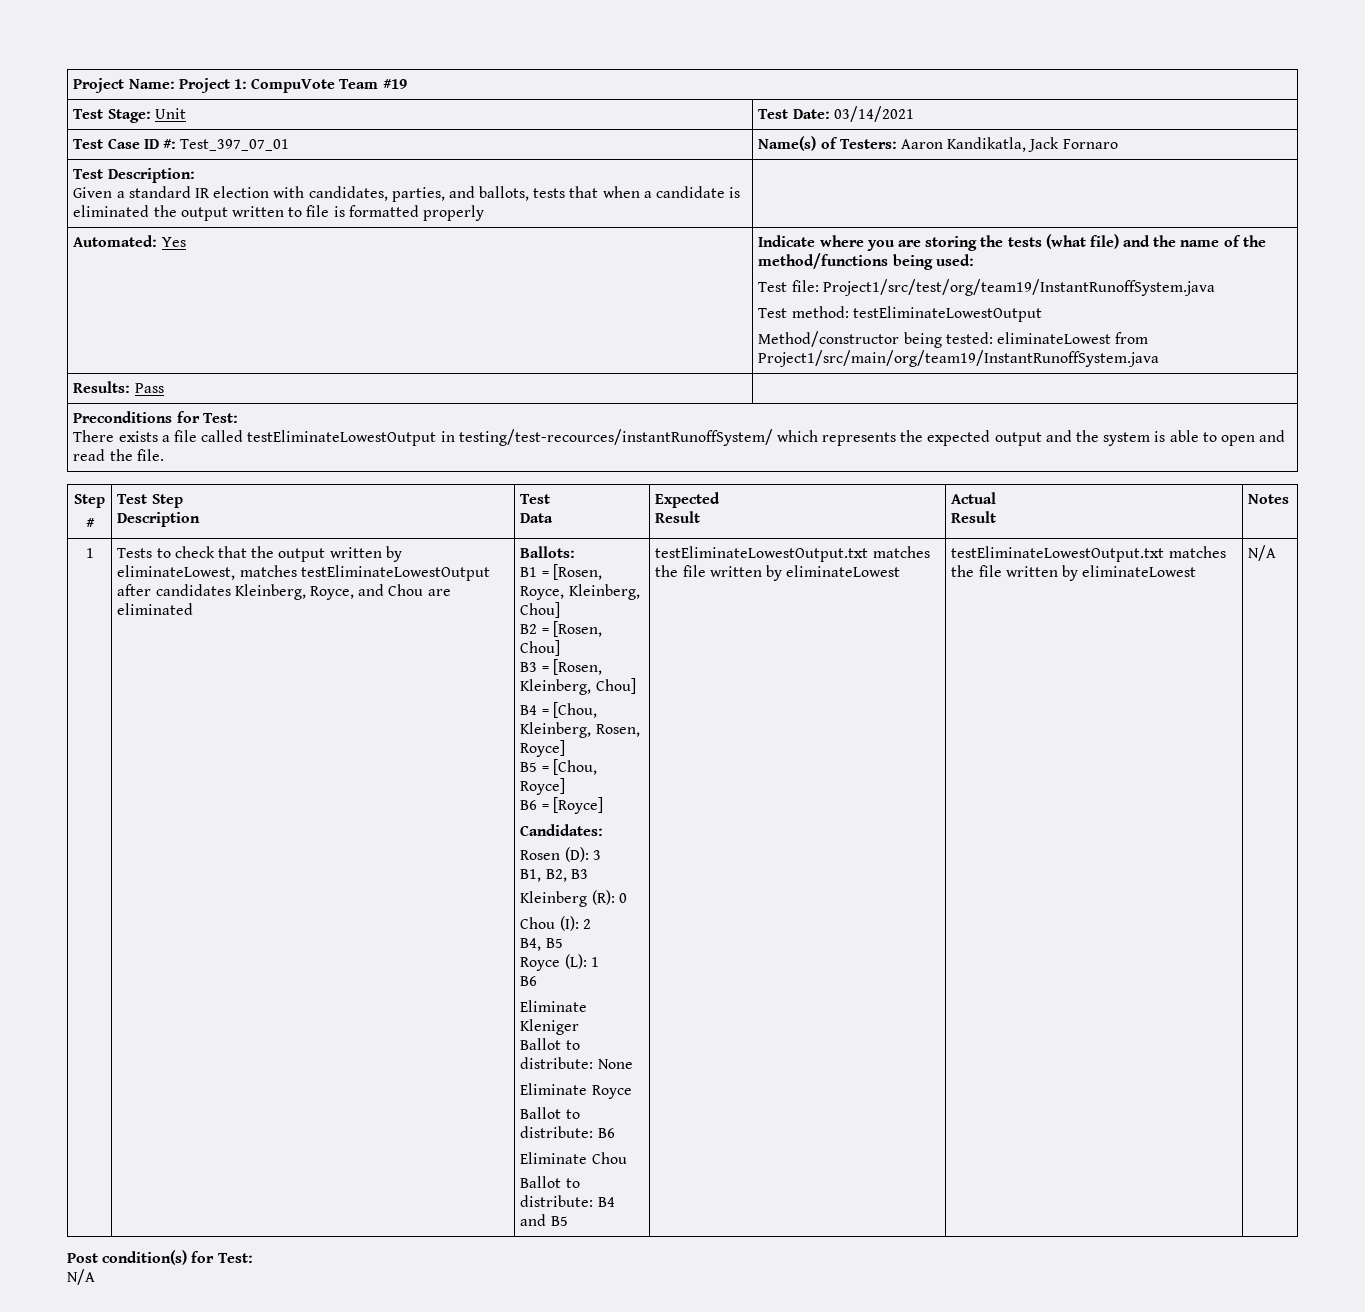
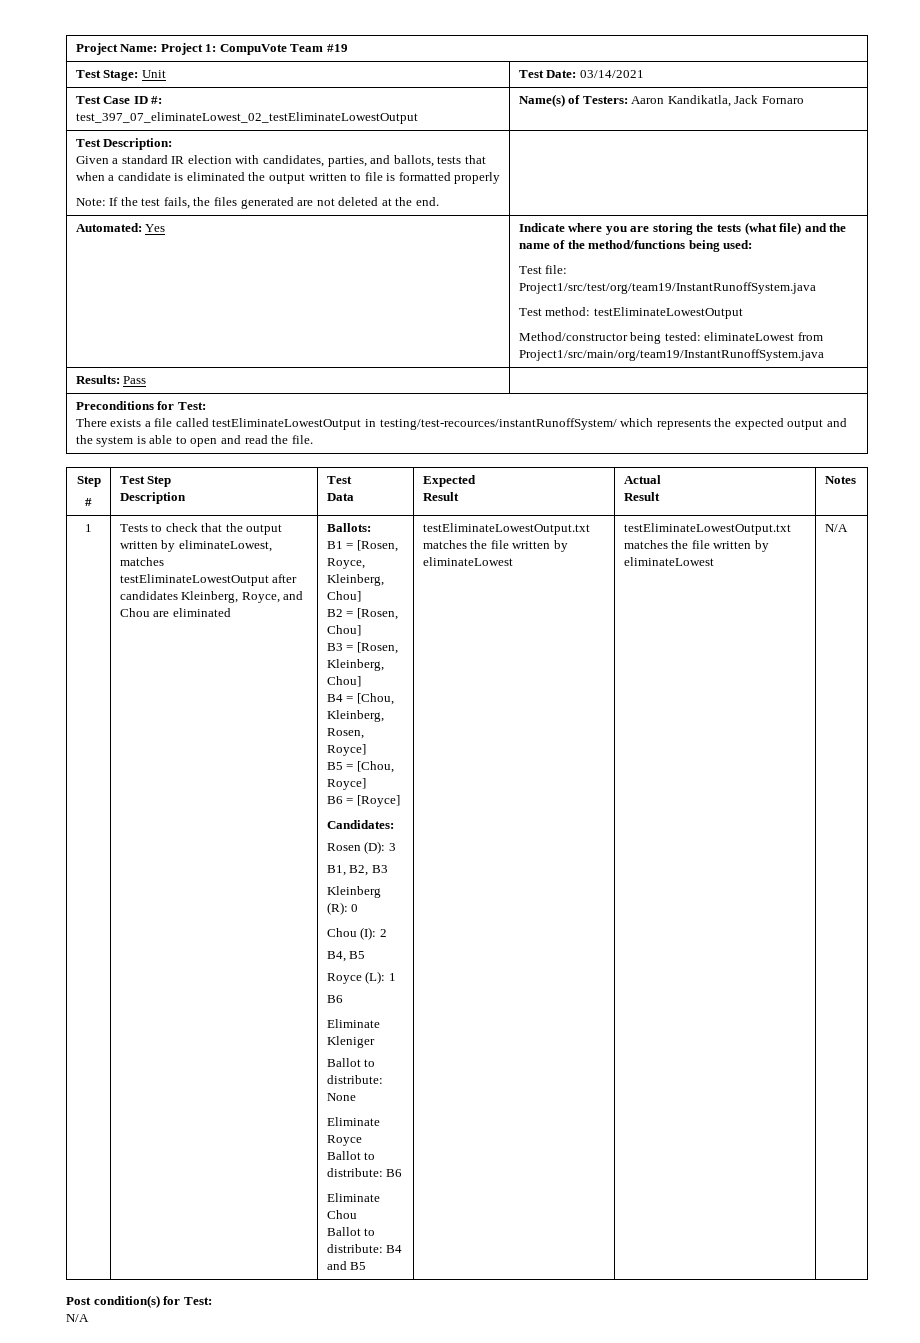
[180,139,290,151] Test_397_07_01 -> [75,112,418,124] test_397_07_eliminateLowest_02_testEliminateLowestOutput
(484, 213) none -> [75,197,439,209] // Note: If the test fails, the files generated are not deleted at the end.

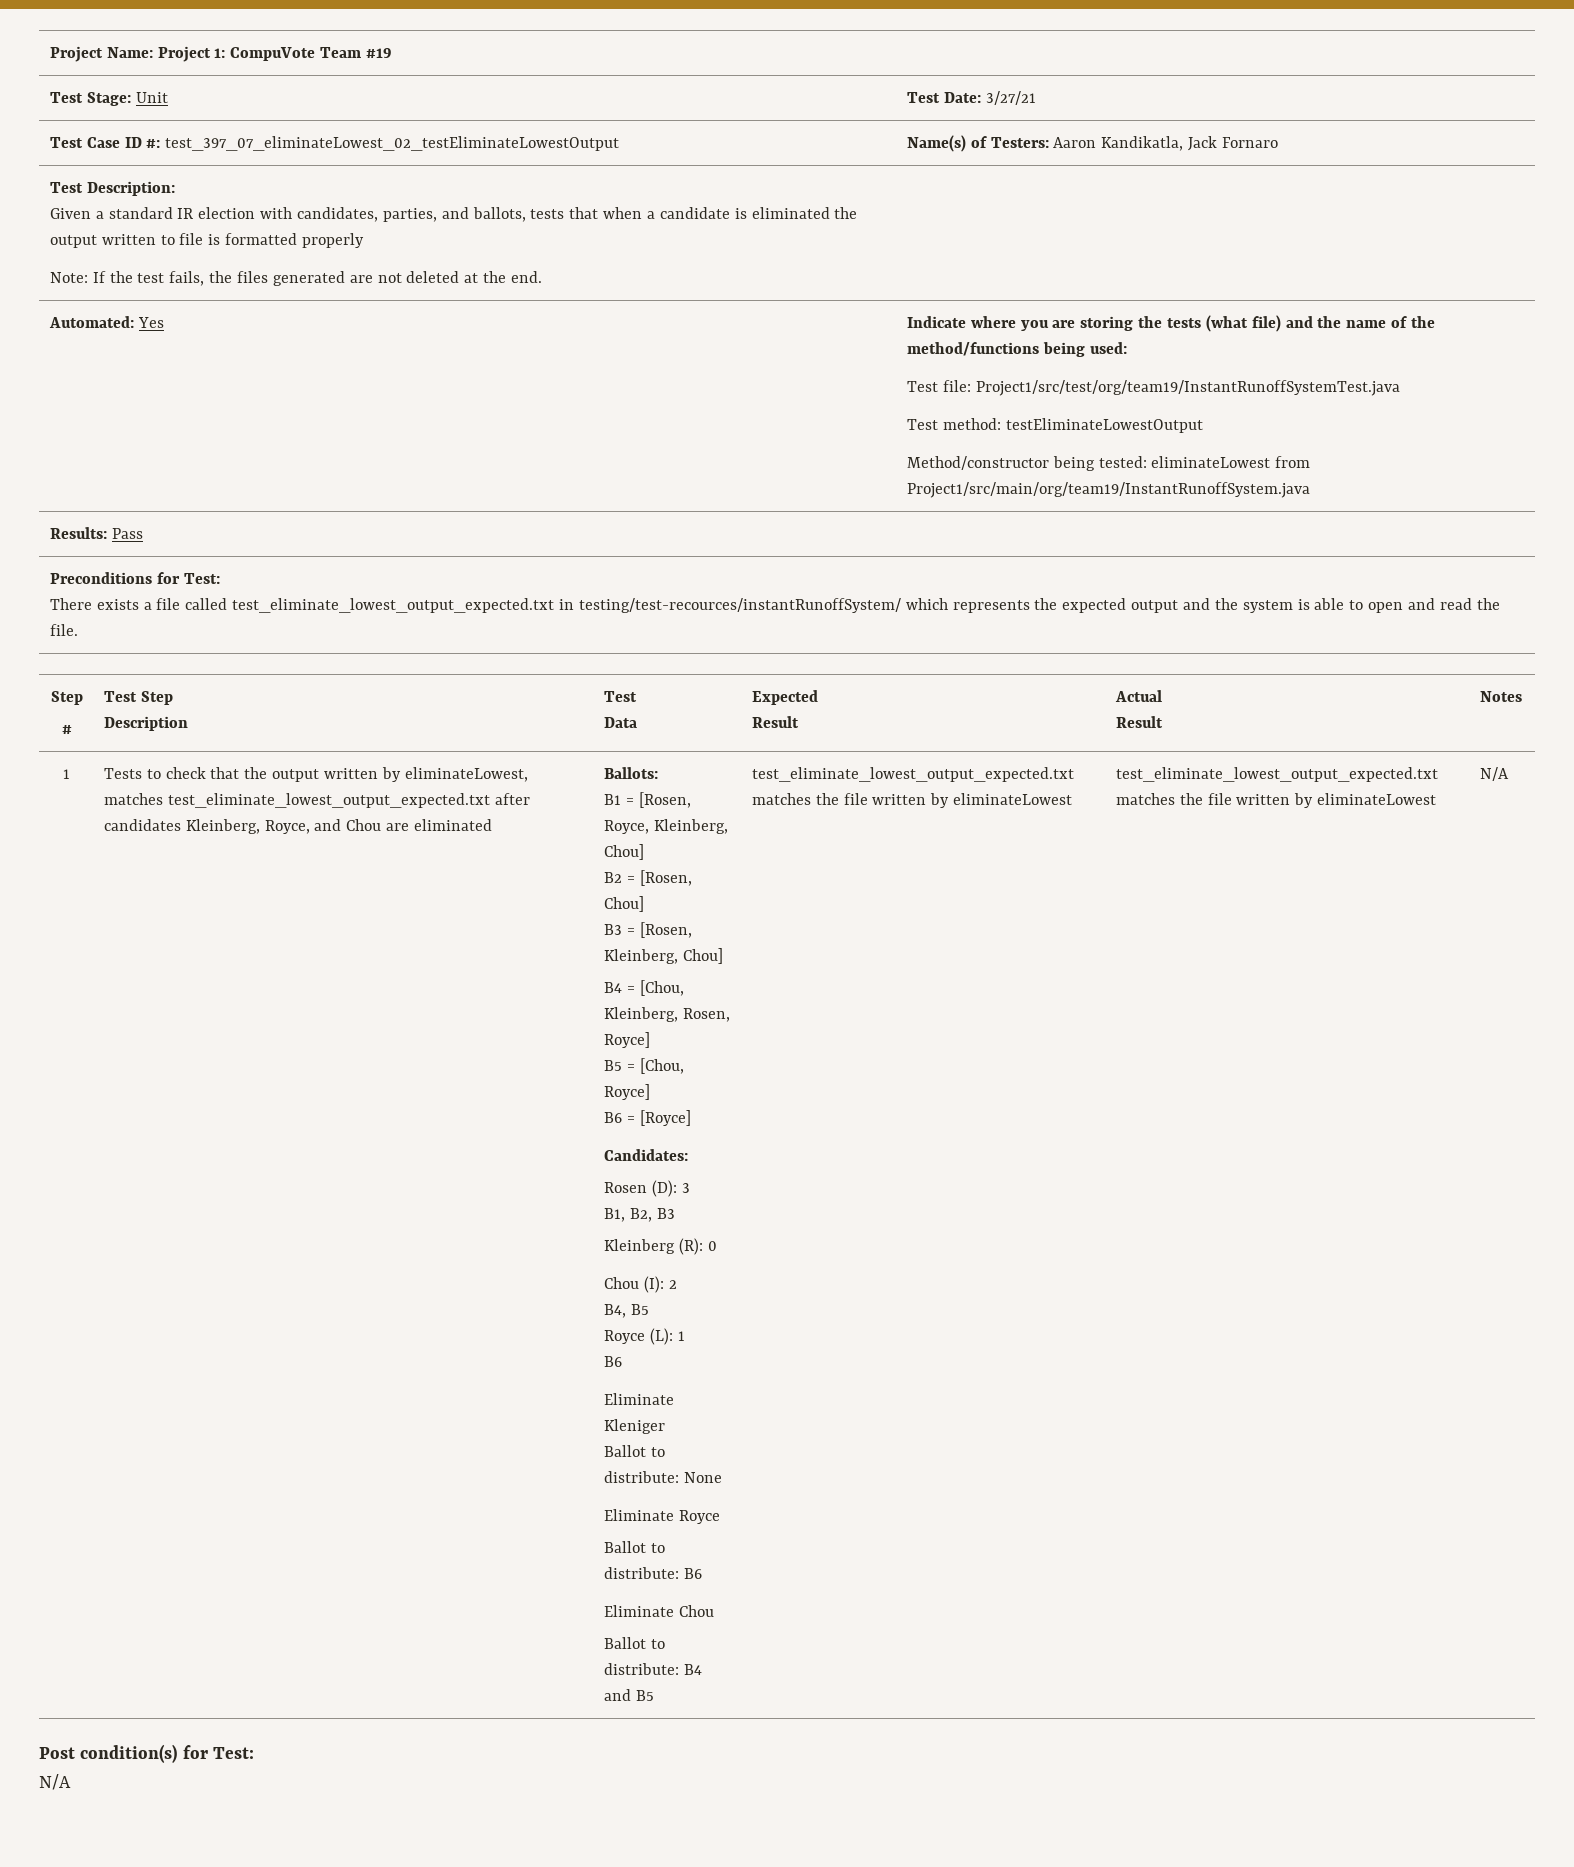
[579,70,644,78] 03/14/2021 -> [985,91,1036,105] 3/27/21
[518,282,816,294] Project1/src/test/org/team19/InstantRunoffSystem.java -> [975,380,1400,396] Project1/src/test/org/team19/InstantRunoffSystemTest.java
[212,418,362,430] testEliminateLowestOutput -> [232,598,555,613] test_eliminate_lowest_output_expected.txt
[119,574,269,586] testEliminateLowestOutput -> [167,793,490,808] test_eliminate_lowest_output_expected.txt
[422,523,590,535] [422,540,568,552] [422,557,513,566] [623,523,791,535] testEliminateLowestOutput.txt matches the file written by eliminateLowest | testEliminateLowestOutput.txt -> [751,767,1074,782] [751,793,1073,808] [1115,767,1438,782] test_eliminate_lowest_output_expected.txt matches the file written by eliminateLowest | test_eliminate_lowest_output_expected.txt

